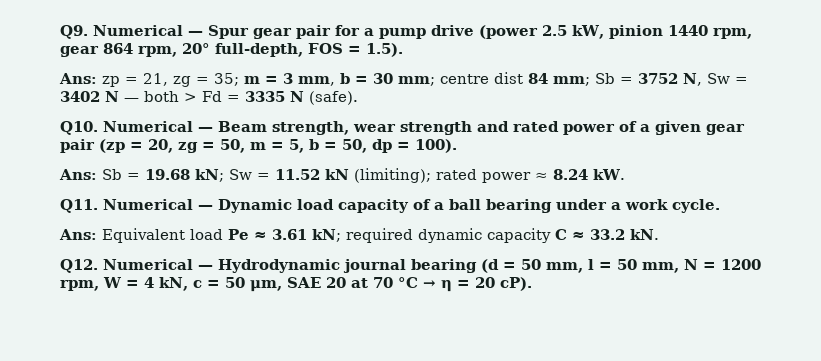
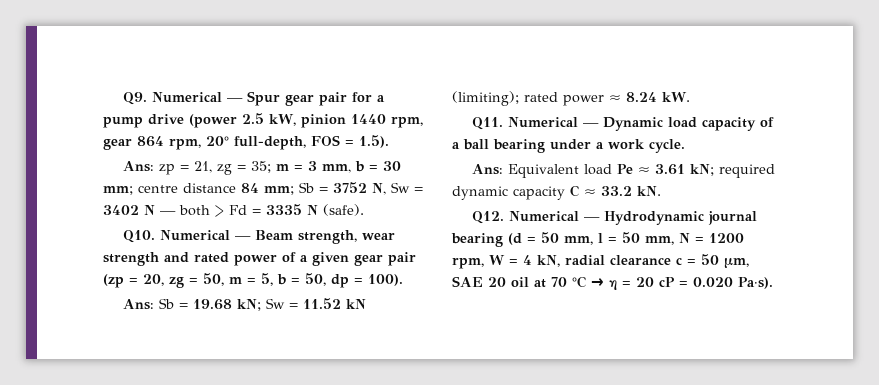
[494,72,523,84] dist -> [183,183,236,193] distance
(188, 284) none -> [565,255,671,266] radial clearance
(346, 282) none -> [511,277,529,287] oil
[499,277,532,291] cP). -> [659,277,773,289] cP = 0.020 Pa·s).

